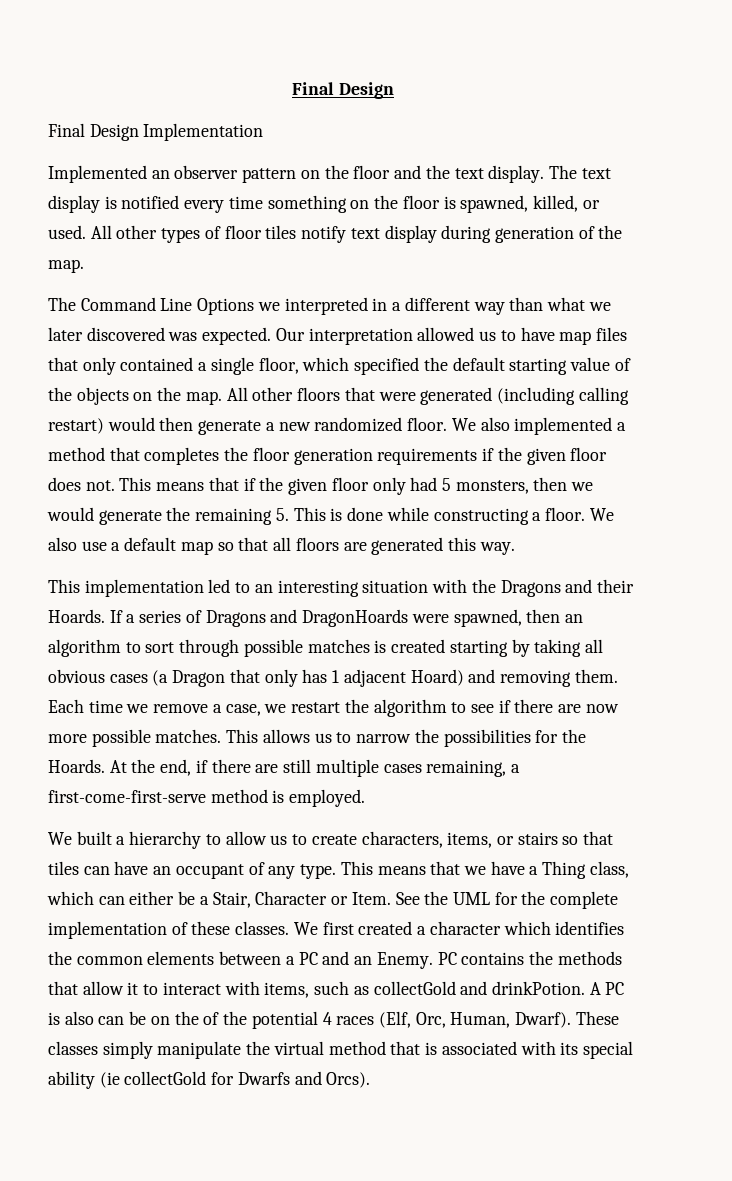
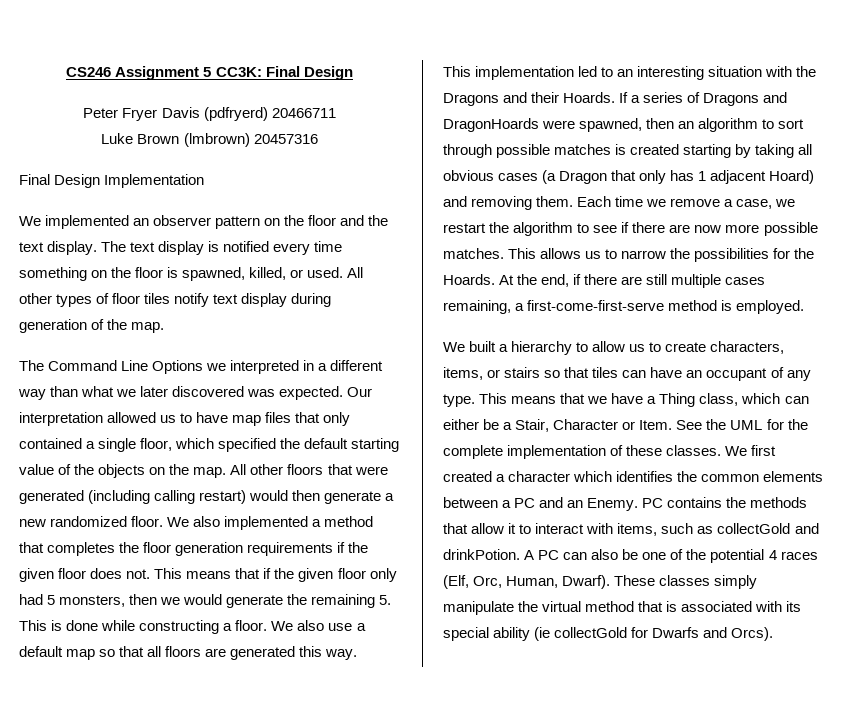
[292,82,394,99] Final Design -> [66,66,353,80] [83,107,336,121] [101,133,318,147] CS246 Assignment 5 CC3K: Final Design // Peter Fryer Davis (pdfryerd) 20466711 // Luke Brown (lmbrown) 20457316
[48,165,147,183] Implemented -> [19,215,130,229] We implemented
[48,1011,199,1025] is also can be on the -> [563,549,667,560] can also be one

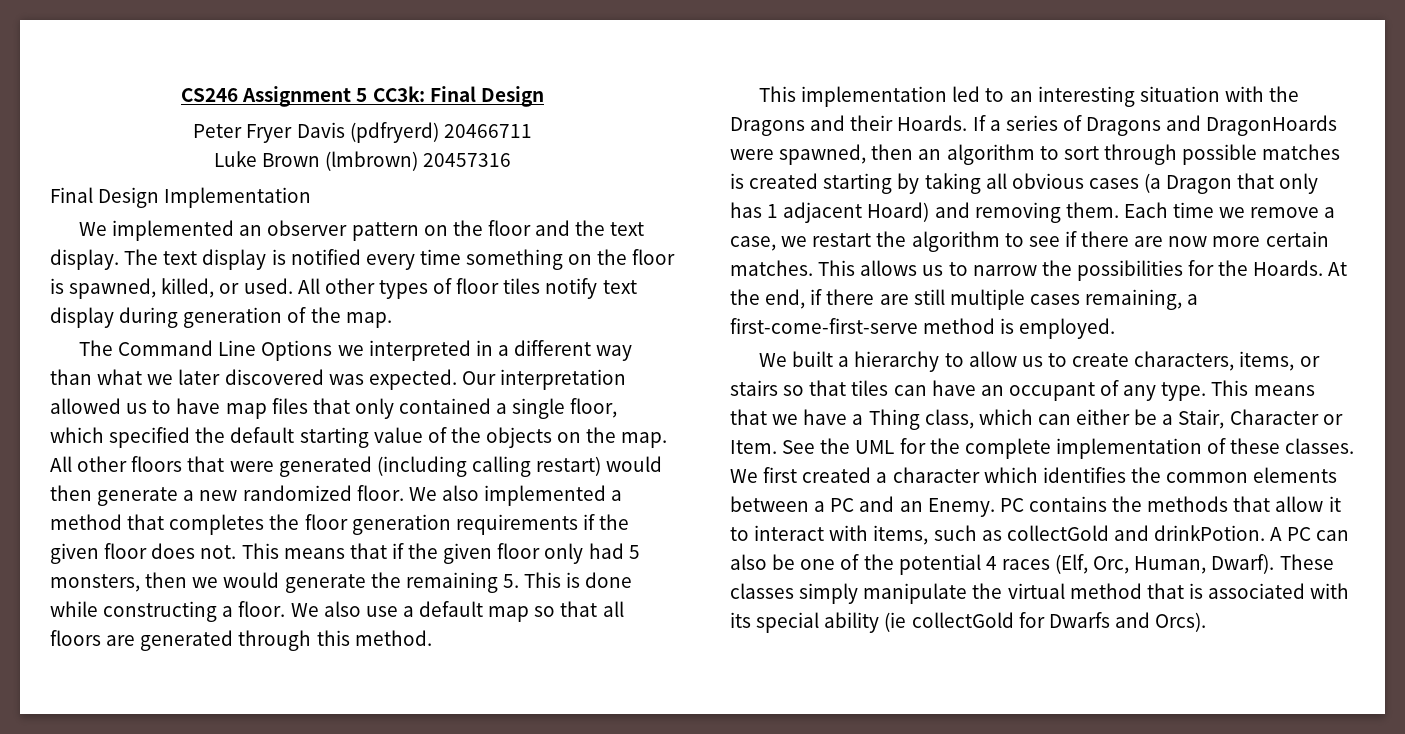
[215,67,262,77] CC3K: -> [372,86,425,102] CC3k:
[299,646,358,660] this way. -> [238,630,432,651] through this method.
[763,222,818,236] possible -> [1265,231,1329,247] certain

